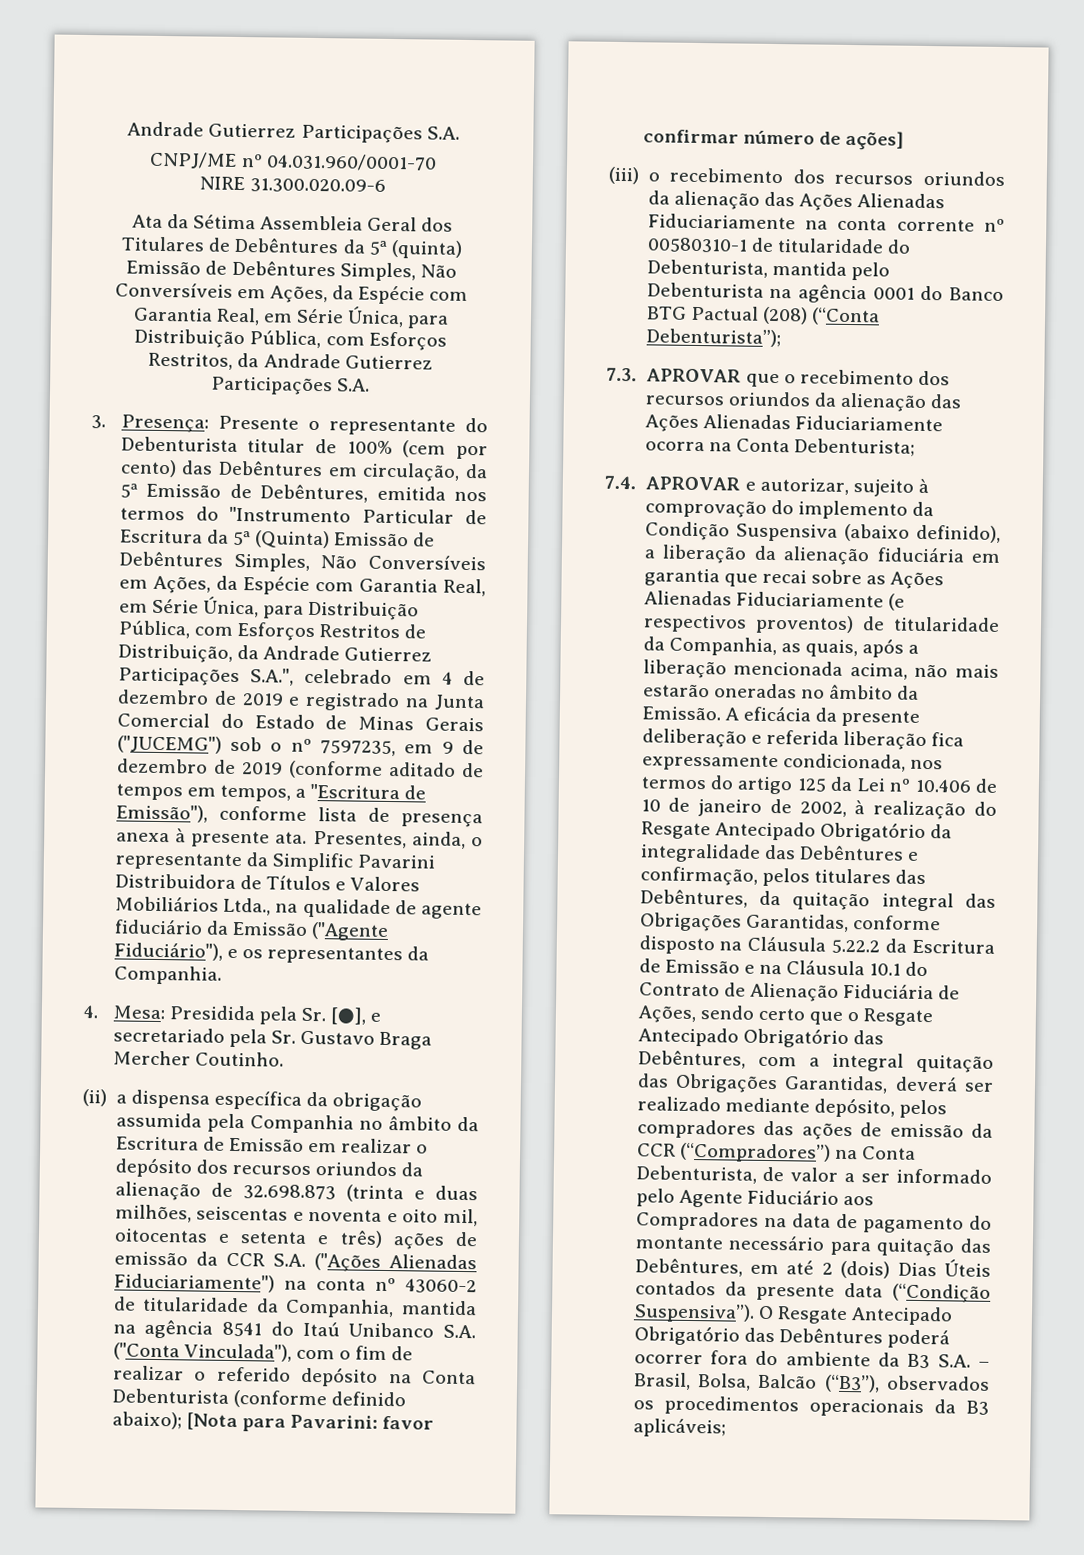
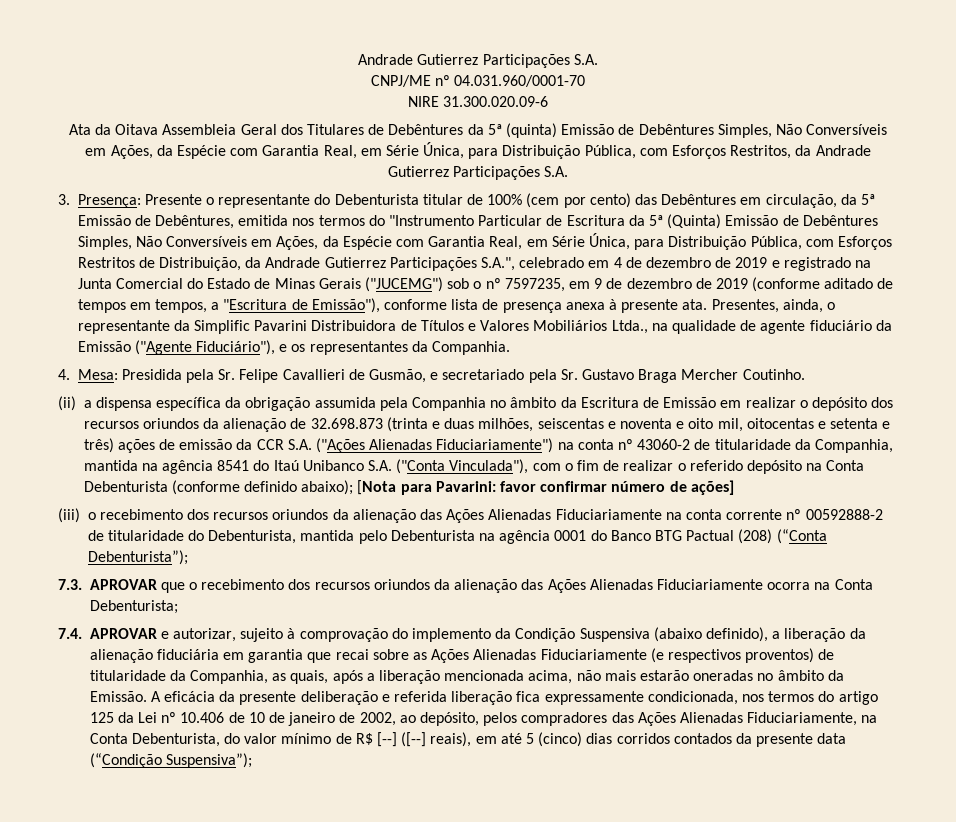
[192,214,256,230] Sétima -> [115,124,159,135] Oitava
[330,1007,367,1025] [●], -> [239,369,427,383] Felipe Cavallieri de Gusmão,
[646,237,748,253] 00580310-1 -> [805,509,883,520] 00592888-2
[854,800,997,820] [640,821,952,843] [639,843,919,863] [639,866,926,887] [639,889,996,912] [639,912,941,933] [638,935,995,955] [638,958,929,977] [638,982,961,1002] [637,1005,935,1027] [637,1027,884,1049] [637,1050,994,1073] [636,1073,994,1094] [636,1096,947,1119] [636,1119,993,1141] [636,1142,916,1163] [635,1165,992,1184] [635,1188,874,1208] [635,1211,992,1234] [634,1235,991,1257] [634,1258,991,1279] à realização do Resgate Antecipado Obrigatório da integralidade das Debêntures e confirmação, pelos titulares das Debêntures, da quitação integral das Obrigações Garantidas, conforme disposto na Cláusula 5.22.2 da Escritura de Emissão e na Cláusula 10.1 do Contrato de Alienação Fiduciária de Ações, sendo certo que o Resgate Antecipado Obrigatório das Debêntures, com a integral quitação das Obrigações Garantidas, deverá ser realizado mediante depósito, pelos compradores das ações de emissão da CCR (“Compradores”) na Conta Debenturista, de valor a ser informado pelo Agente Fiduciário aos Compradores na data de pagamento do montante necessário para quitação das Debêntures, em até 2 (dois) Dias Úteis -> [399,712,878,726] [89,732,670,747] ao depósito, pelos compradores das Ações Alienadas Fiduciariamente, na Conta Debenturista, do valor mínimo de R$ [--] ([--] reais), em até 5 (cinco) dias corridos
[633,1303,953,1326] [633,1325,950,1349] [633,1350,990,1369] [633,1372,990,1393] [632,1395,989,1418] [632,1418,726,1438] Suspensiva”). O Resgate Antecipado Obrigatório das Debêntures poderá ocorrer fora do ambiente da B3 S.A. – Brasil, Bolsa, Balcão (“B3”), observados os procedimentos operacionais da B3 aplicáveis; -> [165,753,252,768] Suspensiva”);

